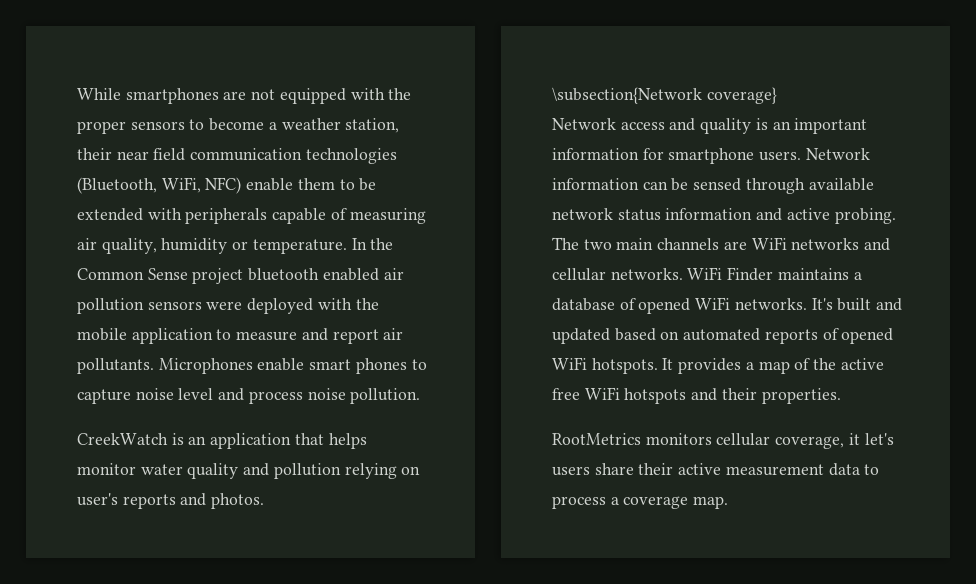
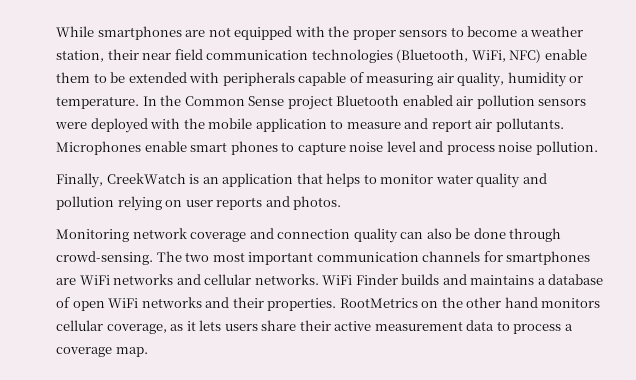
[248,268,320,281] bluetooth -> [336,95,400,106] Bluetooth
(421, 396) none -> [56,173,103,188] Finally,
(367, 441) none -> [363,174,377,184] to
[77,493,118,506] user's -> [185,200,213,207] user
[552,87,777,104] [552,118,868,134] [552,148,870,164] [552,178,874,194] [552,208,896,224] [552,237,720,250] \subsection{Network coverage} // Network access and quality is an important information for smartphone users. Network information can be sensed through available network status information and active probing. The two main channels -> [56,228,562,243] [56,251,591,265] Monitoring network coverage and connection quality can also be done through crowd-sensing. The two most important communication channels for smartphones
(774, 274) none -> [401,274,467,285] builds and
[638,297,903,314] [552,328,894,344] [552,357,884,374] [552,387,841,404] [552,433,894,449] opened WiFi networks. It's built and updated based on automated reports of opened WiFi hotspots. It provides a map of the active free WiFi hotspots and their properties. // RootMetrics monitors cellular coverage, it let's -> [72,297,601,311] [56,320,222,334] open WiFi networks and their properties. RootMetrics on the other hand monitors cellular coverage, as it lets

